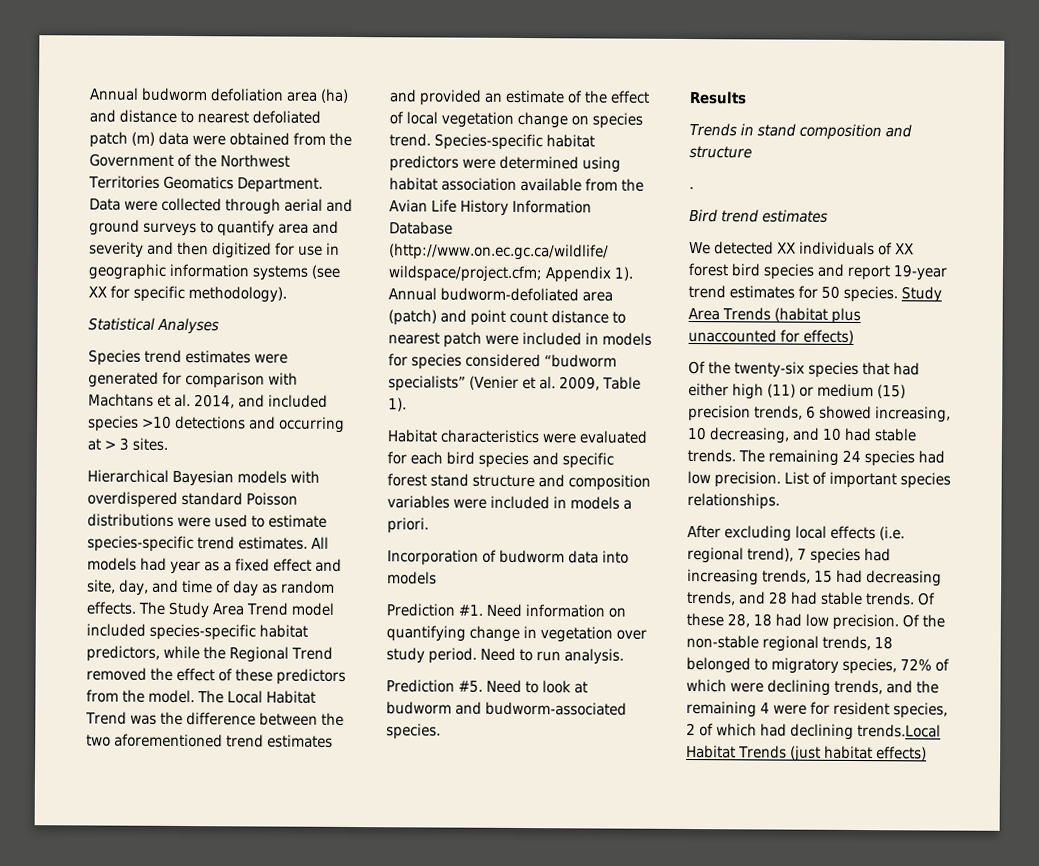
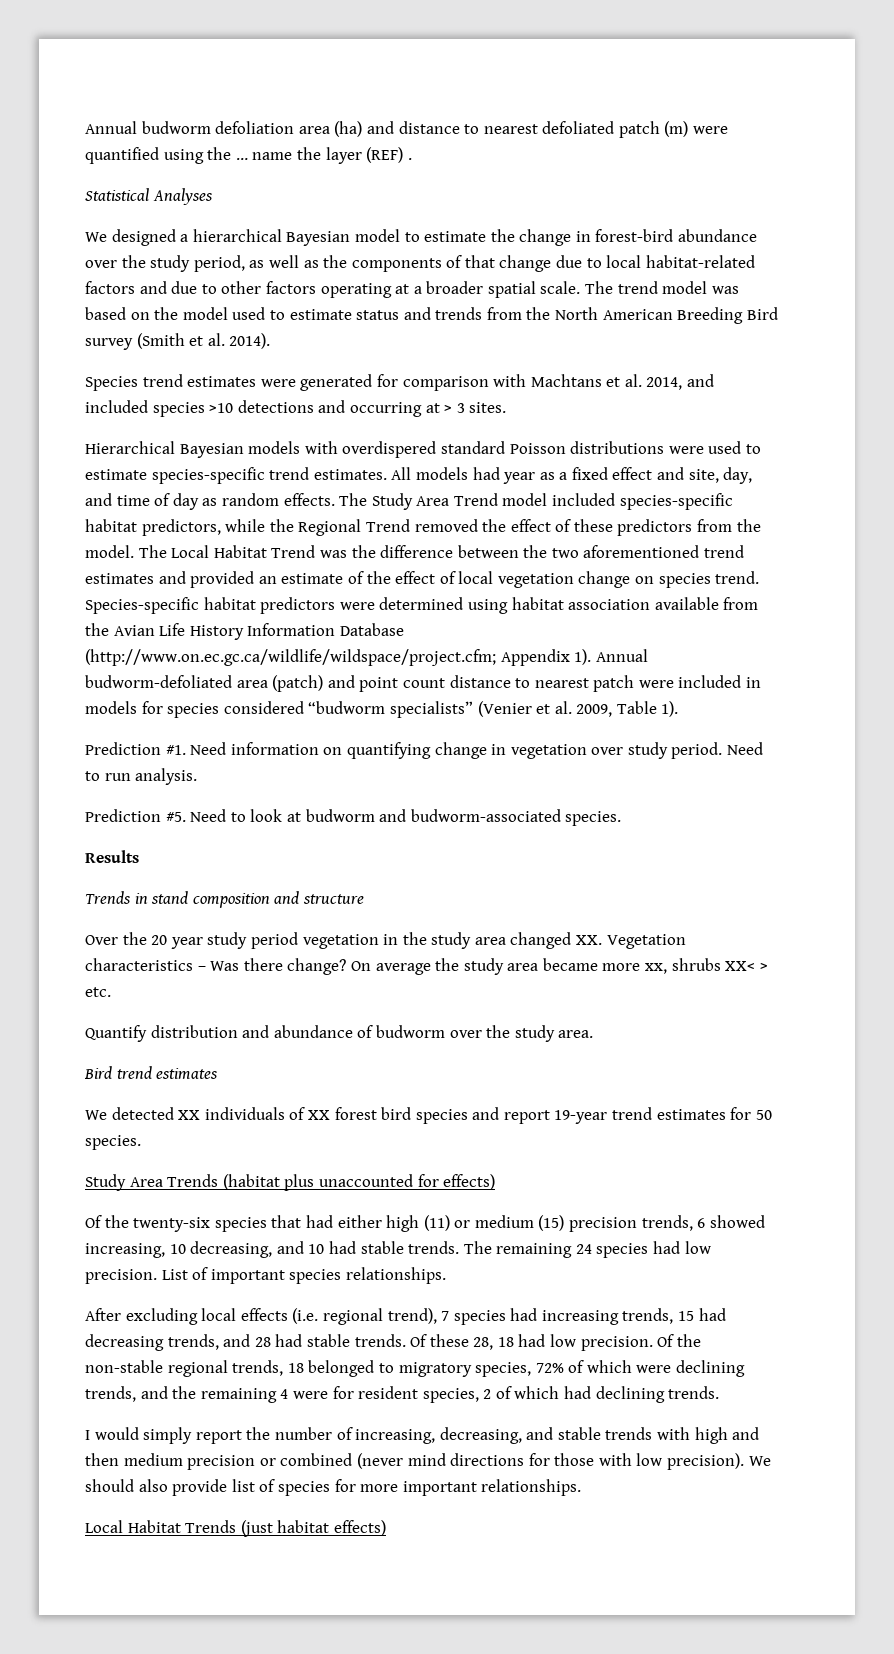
[158,131,352,146] [89,153,290,168] [88,175,323,193] [89,197,353,215] [89,219,339,237] [89,241,340,259] [88,263,340,281] [88,285,287,303] [88,317,219,335] data were obtained from the Government of the Northwest Territories Geomatics Department. Data were collected through aerial and ground surveys to quantify area and severity and then digitized for use in geographic information systems (see XX for specific methodology). // Statistical Analyses -> [693,126,729,134] [85,147,412,164] [85,188,213,205] [85,229,758,246] [85,255,755,272] [85,281,739,298] [85,307,778,324] [85,333,271,350] were quantified using the … name the layer (REF) . // Statistical Analyses // We designed a hierarchical Bayesian model to estimate the change in forest-bird abundance over the study period, as well as the components of that change due to local habitat-related factors and due to other factors operating at a broader spatial scale. The trend model was based on the model used to estimate status and trends from the North American Breeding Bird survey (Smith et al. 2014).
[387,429,648,444] [387,451,614,469] [387,473,651,491] [387,495,632,510] [387,517,429,534] [387,549,629,566] [387,571,437,585] // Habitat characteristics were evaluated for each bird species and specific forest stand structure and composition variables were included in models a priori. // Incorporation of budworm data into models -> (679, 709) none
[689,187,694,190] . -> [85,932,686,949] [85,958,768,975] [85,987,111,997] [85,1025,594,1042] Over the 20 year study period vegetation in the study area changed XX. Vegetation characteristics – Was there change? On average the study area became more xx, shrubs XX< > etc. // Quantify distribution and abundance of budworm over the study area.
(898, 294) none -> (141, 1142) //
[857,724,941,738] trends.Local -> [668,1386,720,1399] [85,1427,760,1444] [85,1453,771,1470] [85,1479,582,1496] [85,1520,123,1533] trends. // I would simply report the number of increasing, decreasing, and stable trends with high and then medium precision or combined (never mind directions for those with low precision). We should also provide list of species for more important relationships. // Local

